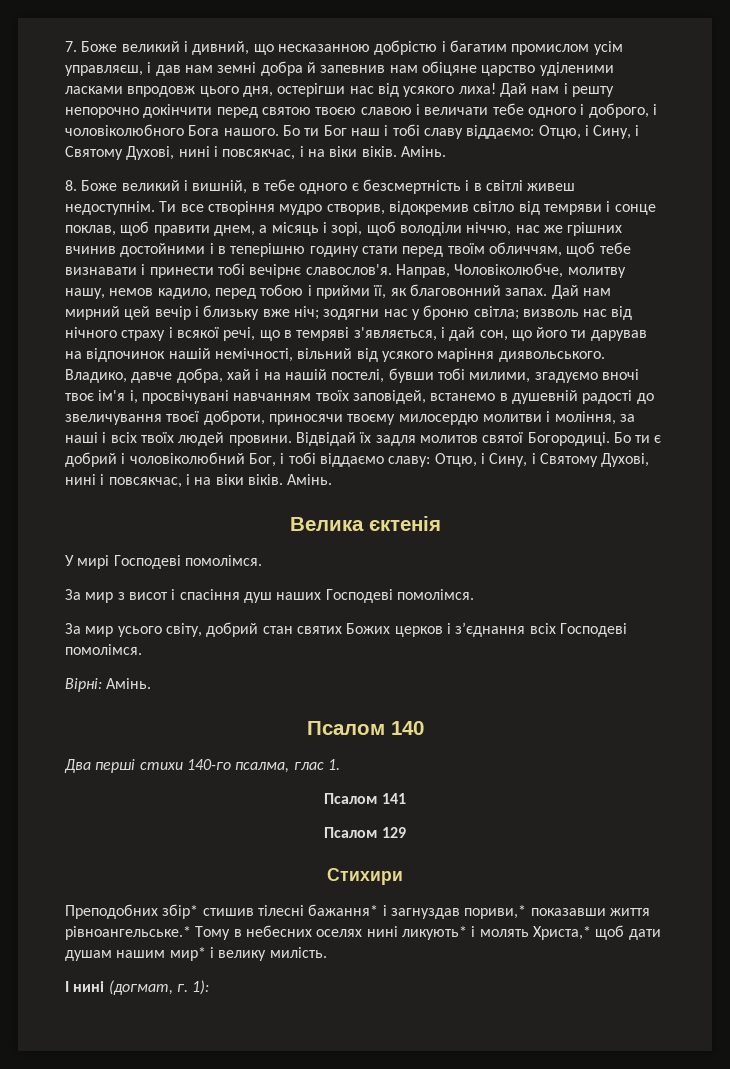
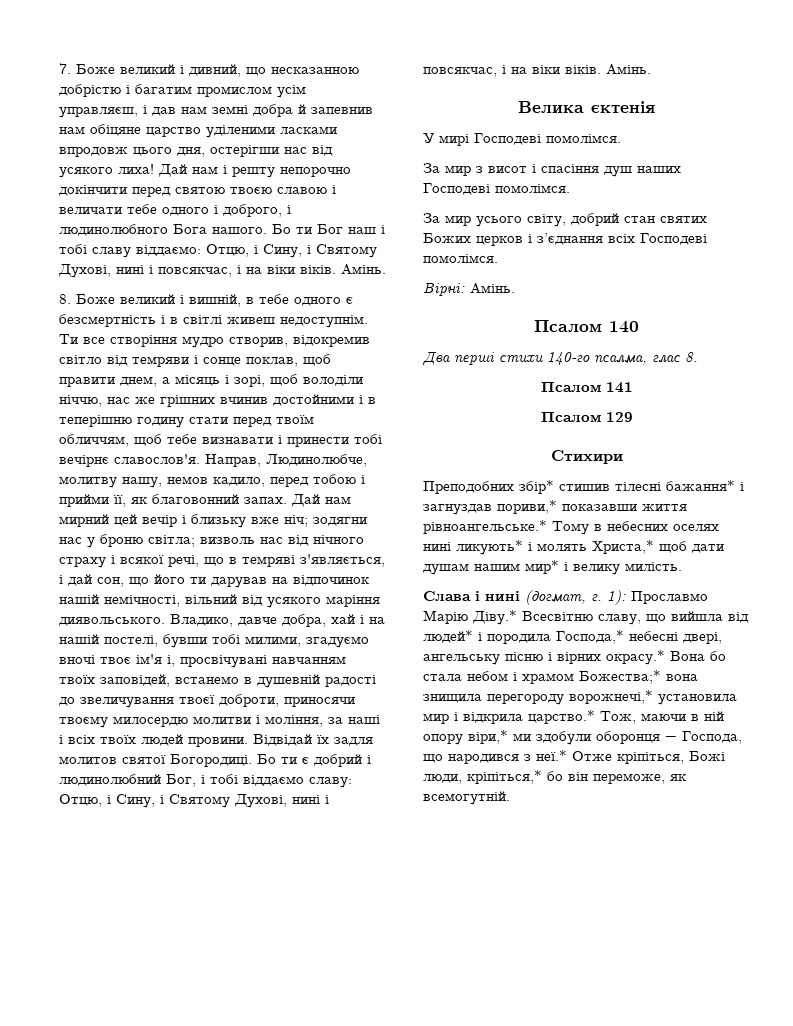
[65,124,184,136] чоловіколюбного -> [59,224,168,236] людинолюбного
[454,263,564,278] Чоловіколюбче, -> [266,454,367,467] Людинолюбче,
[129,452,245,464] чоловіколюбний -> [59,774,161,786] людинолюбний
[327,759,340,770] 1. -> [685,352,698,362] 8.
[65,981,69,992] І -> [423,591,480,601] Слава і
(210, 987) none -> [631,591,708,604] [423,610,749,625] [423,630,722,644] [423,650,726,665] [423,670,698,684] [423,690,737,705] [423,710,724,724] [423,730,742,745] [423,750,725,764] [423,770,687,784] [423,791,510,805] Прославмо Марію Діву.* Всесвітню славу, що вийшла від людей* і породила Господа,* небесні двері, ангельську пісню і вірних окрасу.* Вона бо стала небом і храмом Божества;* вона знищила перегороду ворожнечі,* установила мир і відкрила царство.* Тож, маючи в ній опору віри,* ми здобули оборонця − Господа, що народився з неї.* Отже кріпіться, Божі люди, кріпіться,* бо він переможе, як всемогутній.

